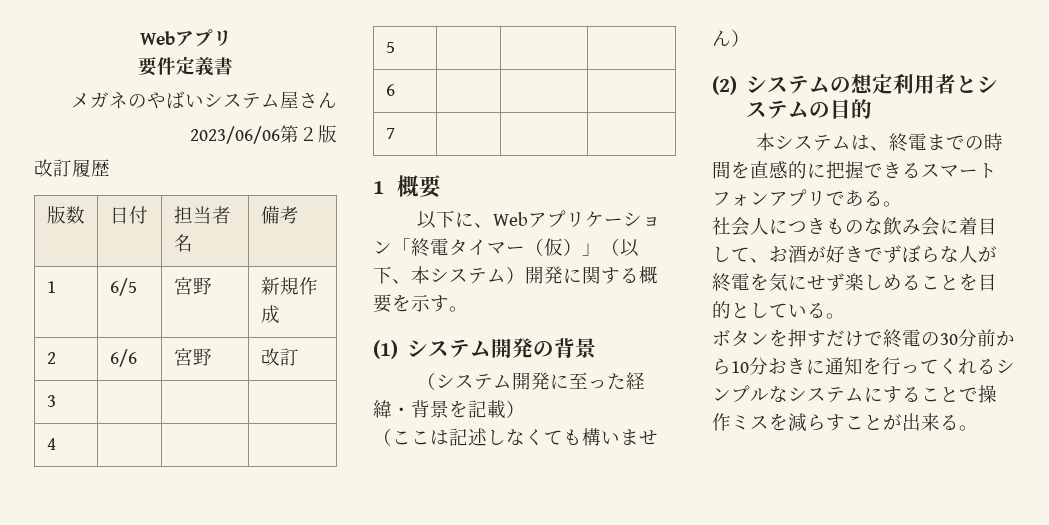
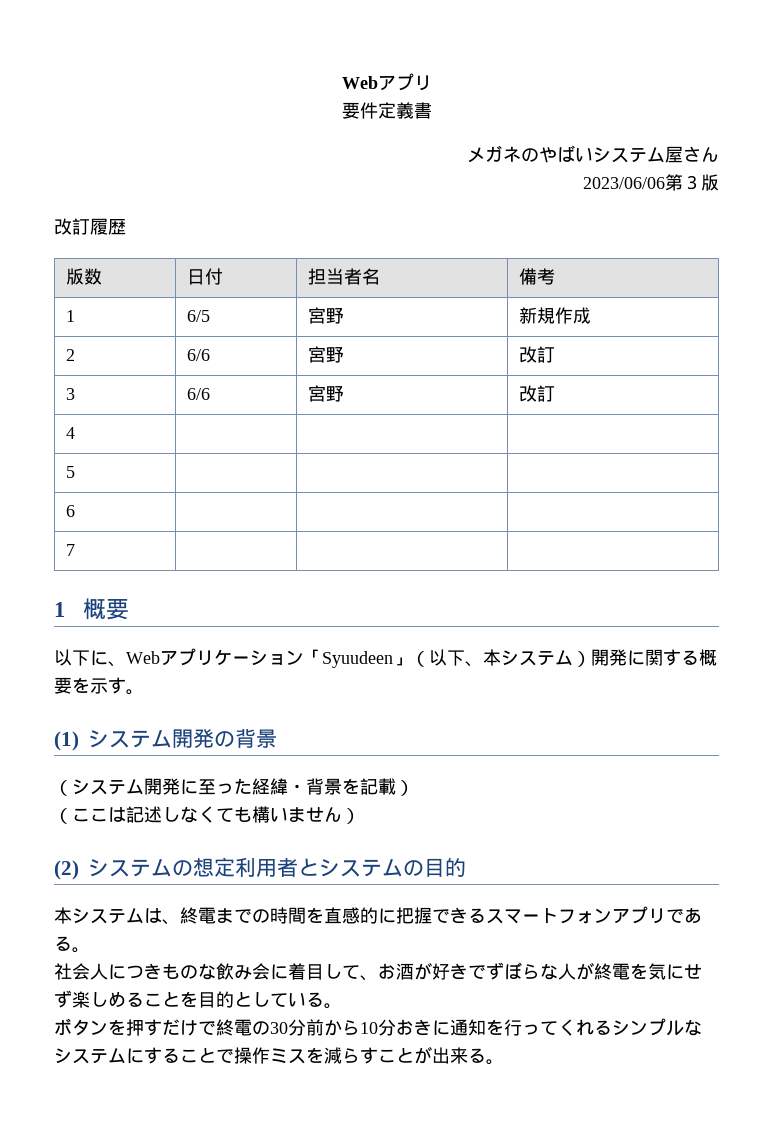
[299,127,318,141] ２ -> [683,175,701,190] ３
(56, 401) | | -> [186,388,210,400] [307,385,344,402] [518,385,555,402] 6/6 | 宮野 | 改訂
[411,238,582,257] 終電タイマー（仮） -> [322,651,393,668] Syuudeen

